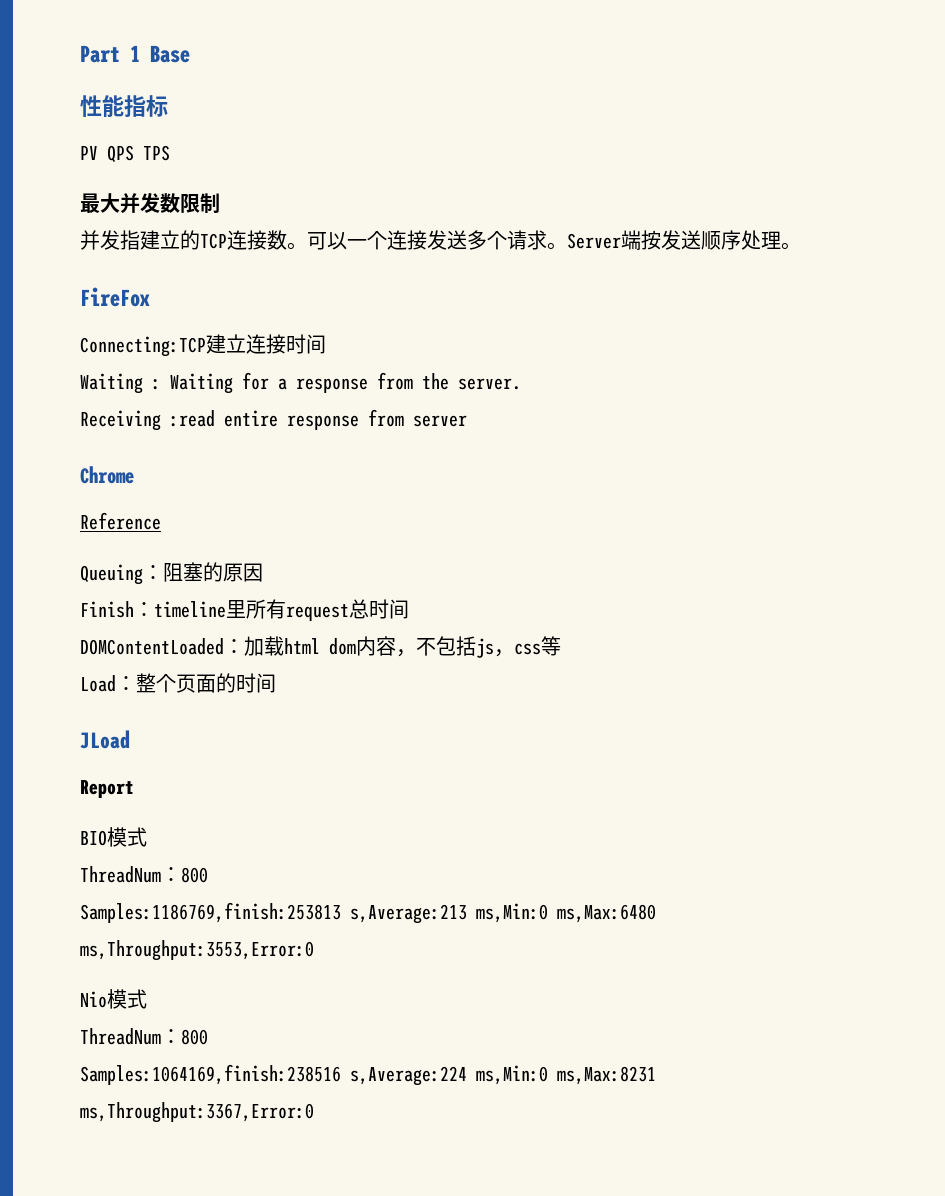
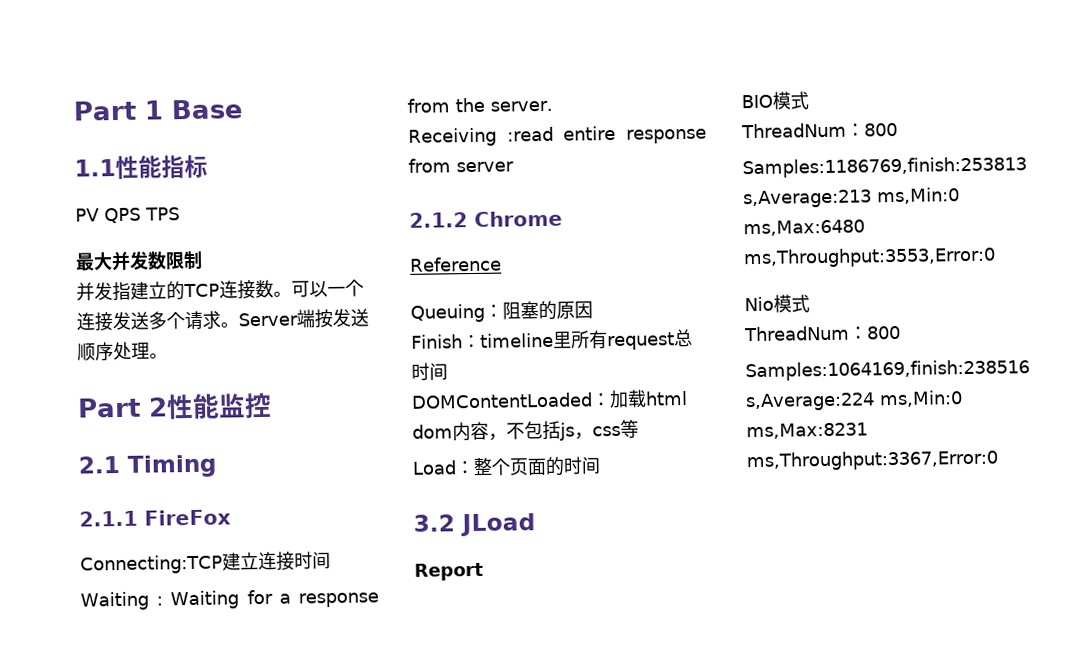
(190, 54) none -> [74,159,116,177] 1.1
(801, 246) none -> [77,392,272,420] [78,454,217,478] [79,510,138,527] Part 2性能监控 // 2.1 Timing // 2.1.1
(467, 421) none -> [409,212,468,228] 2.1.2
(276, 683) none -> [413,514,455,532] 3.2

